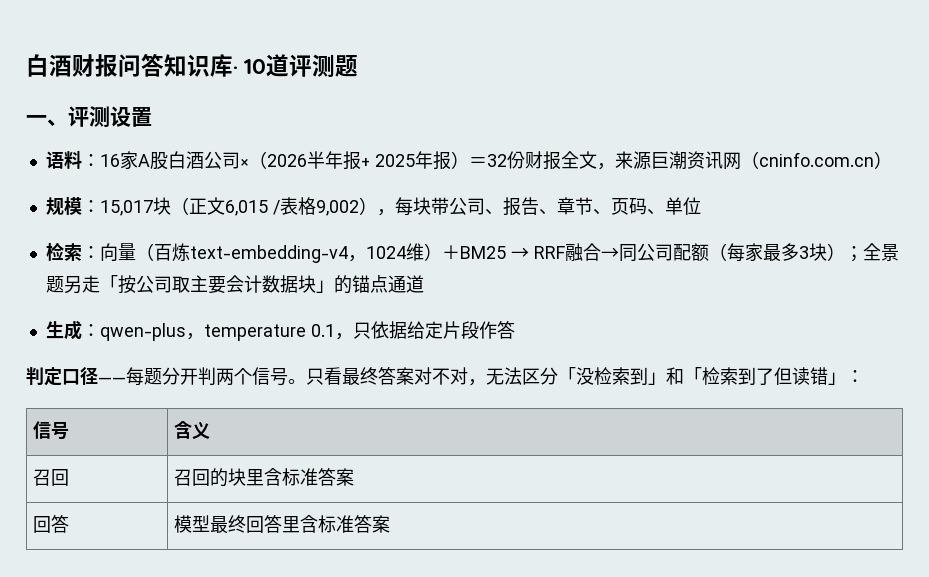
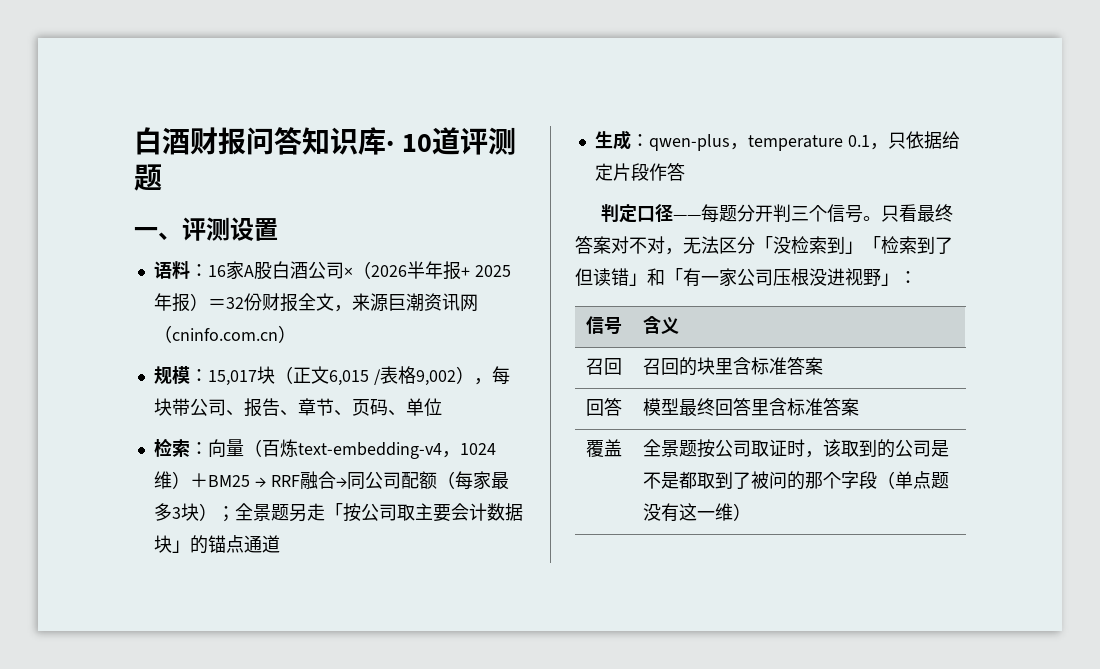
[216,368,234,385] 两 -> [791,206,810,221] 三
[666,367,684,385] 和 -> (863, 247) none
(846, 378) none -> [647,268,899,287] 和「有一家公司压根没进视野」
(391, 524) none -> [585,439,622,457] [642,439,949,458] [642,471,949,490] [642,503,751,522] // 覆盖 | 全景题按公司取证时，该取到的公司是不是都取到了被问的那个字段（单点题没有这一维）

